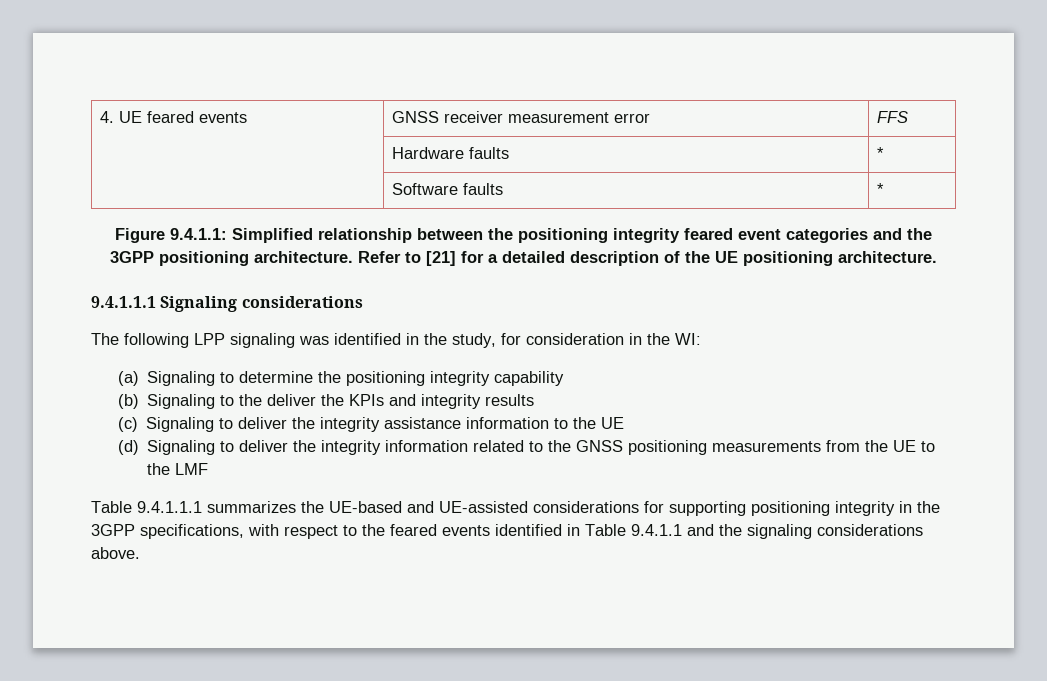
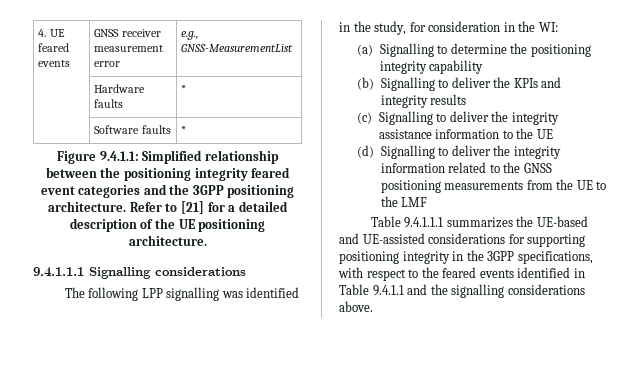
[876,111,908,123] FFS -> [181,31,199,40] [181,44,294,52] e.g., GNSS-MeasurementList
[160,296,238,312] Signaling -> [89,267,151,279] Signalling
[230,333,295,348] signaling -> [166,287,220,301] signalling
[146,371,215,386] Signaling -> [379,43,434,57] Signalling
[146,394,262,409] Signaling to the -> [380,77,449,91] Signalling to
[145,417,214,432] Signaling -> [378,111,433,125] Signalling
[146,440,215,455] Signaling -> [380,145,435,159] Signalling
[747,524,812,539] signaling -> [451,284,505,298] signalling

